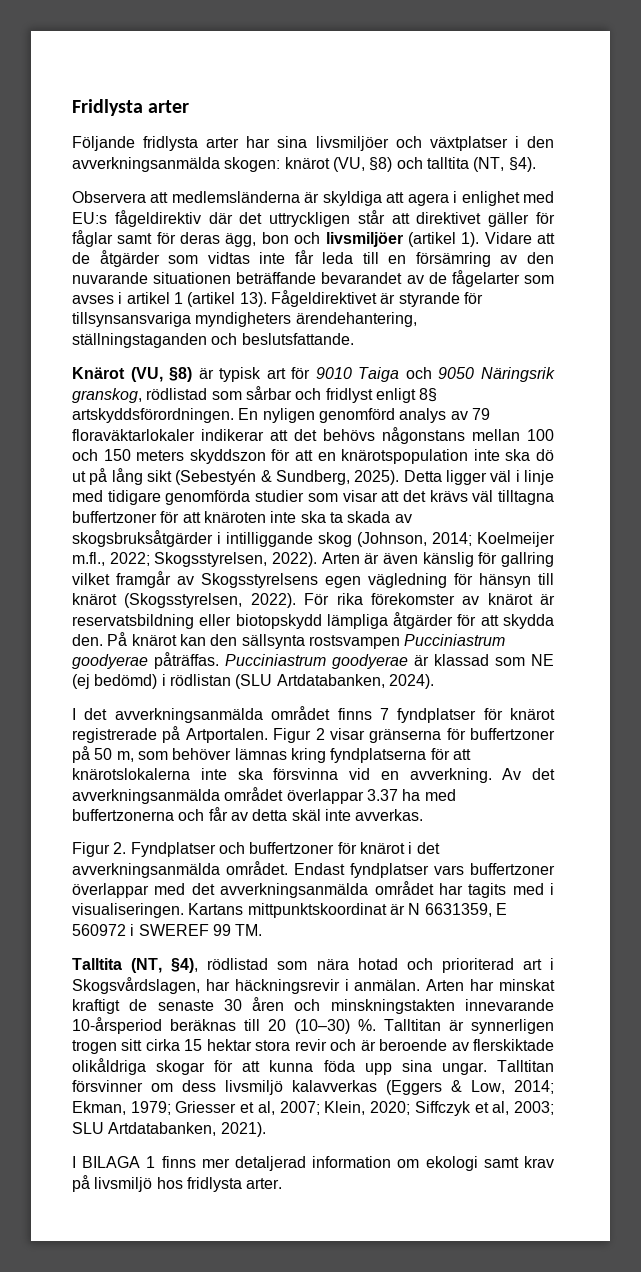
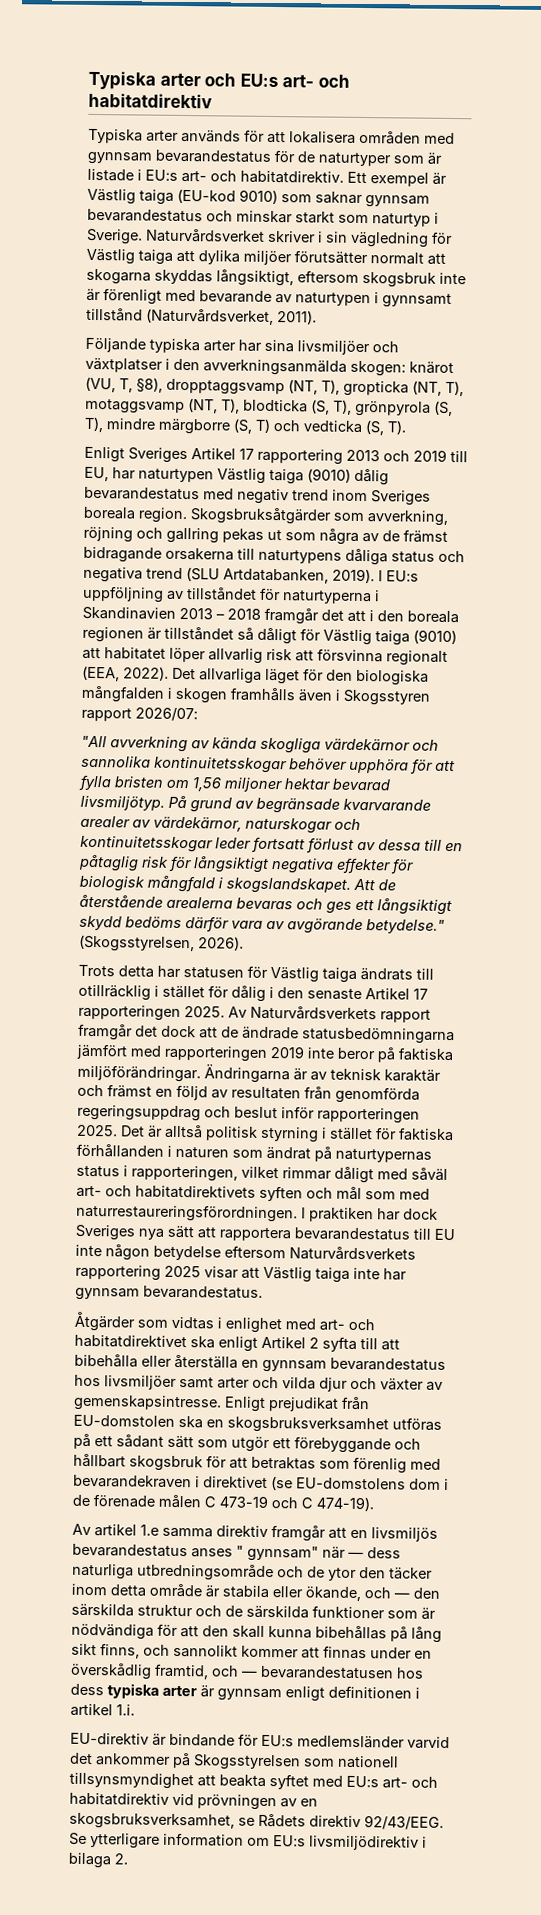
[72,99,190,116] Fridlysta arter -> [88,70,350,90] [88,92,212,109] [88,128,455,145] [87,149,442,167] [87,168,447,187] [87,188,430,208] [87,208,439,227] [86,228,453,248] [86,248,446,266] [86,268,466,288] [86,288,452,308] [86,307,317,325] Typiska arter och EU:s art- och habitatdirektiv // Typiska arter används för att lokalisera områden med gynnsam bevarandestatus för de naturtyper som är listade i EU:s art- och habitatdirektiv. Ett exempel är Västlig taiga (EU-kod 9010) som saknar gynnsam bevarandestatus och minskar starkt som naturtyp i Sverige. Naturvårdsverket skriver i sin vägledning för Västlig taiga att dylika miljöer förutsätter normalt att skogarna skyddas långsiktigt, eftersom skogsbruk inte är förenligt med bevarande av naturtypen i gynnsamt tillstånd (Naturvårdsverket, 2011).
[143,136,199,151] fridlysta -> [149,338,200,354] typiska
[369,157,536,172] [72,191,555,206] [72,210,555,227] [72,230,556,247] [72,250,555,267] [72,270,555,287] [72,290,483,307] [72,312,417,327] [72,333,354,348] [72,367,556,382] [72,386,438,403] [72,408,490,423] [72,427,554,444] [72,449,555,464] [72,468,554,485] [72,490,554,505] [72,511,412,523] [72,530,555,547] [72,552,554,567] [72,571,554,588] [72,593,555,608] [72,612,554,629] [72,632,506,649] [72,652,554,669] [72,674,434,689] [72,706,555,723] [72,726,555,743] [72,746,471,763] [72,768,555,783] [72,787,456,804] [72,807,424,821] [72,842,440,857] [72,861,555,878] [72,881,554,898] [72,903,507,918] [72,924,263,936] [72,958,555,973] [72,977,555,994] [72,997,554,1014] [72,1017,554,1034] [72,1039,554,1054] [72,1058,554,1075] [72,1080,554,1095] [72,1101,554,1116] [72,1122,266,1137] [72,1156,554,1171] [72,1175,283,1192] §8) och talltita (NT, §4). // Observera att medlemsländerna är skyldiga att agera i enlighet med EU:s fågeldirektiv där det uttryckligen står att direktivet gäller för fåglar samt för deras ägg, bon och livsmiljöer (artikel 1). Vidare att de åtgärder som vidtas inte får leda till en försämring av den nuvarande situationen beträffande bevarandet av de fågelarter som avses i artikel 1 (artikel 13). Fågeldirektivet är styrande för tillsynsansvariga myndigheters ärendehantering, ställningstaganden och beslutsfattande. // Knärot (VU, §8) är typisk art för 9010 Taiga och 9050 Näringsrik granskog, rödlistad som sårbar och fridlyst enligt 8§ artskyddsförordningen. En nyligen genomförd analys av 79 floraväktarlokaler indikerar att det behövs någonstans mellan 100 och 150 meters skyddszon för att en knärotspopulation inte ska dö ut på lång sikt (Sebestyén & Sundberg, 2025). Detta ligger väl i linje med tidigare genomförda studier som visar att det krävs väl tilltagna buffertzoner för att knäroten inte ska ta skada av skogsbruksåtgärder i intilliggande skog (Johnson, 2014; Koelmeijer m.fl., 2022; Skogsstyrelsen, 2022). Arten är även känslig för gallring vilket framgår av Skogsstyrelsens egen vägledning för hänsyn till knärot (Skogsstyrelsen, 2022). För rika förekomster av knärot är reservatsbildning eller biotopskydd lämpliga åtgärder för att skydda den. På knärot kan den sällsynta rostsvampen Pucciniastrum goodyerae påträffas. Pucciniastrum goodyerae är klassad som NE (ej bedömd) i rödlistan (SLU Artdatabanken, 2024). // I det avverkningsanmälda området finns 7 fyndplatser för knärot registrerade på Artportalen. Figur 2 visar gränserna för buffertzoner på 50 m, som behöver lämnas kring fyndplatserna för att knärotslokalerna inte ska försvinna vid en avverkning. Av det avverkningsanmälda området överlappar 3.37 ha med buffertzonerna och får av detta skäl inte avverkas. // Figur 2. Fyndplatser och buffertzoner för knärot i det avverkningsanmälda området. Endast fyndplatser vars buffertzoner överlappar med det avverkningsanmälda området har tagits med i visualiseringen. Kartans mittpunktskoordinat är N 6631359, E 560972 i SWEREF 99 TM. // Talltita (NT, §4), rödlistad som nära hotad och prioriterad art i Skogsvårdslagen, har häckningsrevir i anmälan. Arten har minskat kraftigt de senaste 30 åren och minskningstakten innevarande 10-årsperiod beräknas till 20 (10–30) %. Talltitan är synnerligen trogen sitt cirka 15 hektar stora revir och är beroende av flerskiktade olikåldriga skogar för att kunna föda upp sina ungar. Talltitan försvinner om dess livsmiljö kalavverkas (Eggers & Low, 2014; Ekman, 1979; Griesser et al, 2007; Klein, 2020; Siffczyk et al, 2003; SLU Artdatabanken, 2021). // I BILAGA 1 finns mer detaljerad information om ekologi samt krav på livsmiljö hos fridlysta arter. -> [119,377,464,397] [85,398,453,417] [84,416,407,436] [84,446,468,465] [84,466,389,486] [84,486,431,506] [83,506,448,526] [83,526,448,545] [83,546,465,566] [83,566,419,584] [82,585,380,605] [82,606,459,625] [82,626,457,646] [82,647,448,666] [82,665,429,686] [81,685,430,706] [81,707,198,722] [81,735,439,754] [81,755,455,775] [78,774,390,793] [80,795,431,814] [80,815,361,834] [80,835,463,854] [78,854,414,875] [79,875,396,894] [79,894,452,916] [79,915,445,935] [79,934,244,953] [78,964,434,983] [78,984,428,1002] [78,1004,431,1023] [78,1023,455,1045] [76,1043,454,1063] [77,1064,441,1084] [77,1084,420,1104] [77,1104,420,1124] [76,1124,454,1143] [76,1143,432,1163] [76,1165,448,1184] [76,1185,430,1202] [76,1203,438,1223] [75,1224,455,1242] [75,1244,416,1261] [75,1264,407,1283] [75,1285,263,1301] [74,1311,375,1334] [74,1334,400,1352] [74,1353,446,1373] [74,1374,443,1392] [73,1394,370,1412] [73,1414,442,1434] [73,1433,421,1454] [73,1453,441,1474] [73,1474,449,1491] [72,1494,374,1512] [72,1523,438,1542] [72,1543,401,1562] [72,1563,433,1582] [71,1583,440,1602] [71,1603,436,1620] [71,1623,442,1643] [71,1643,432,1660] [70,1662,424,1680] [70,1683,420,1702] [70,1703,135,1717] [70,1732,450,1750] [69,1752,399,1771] [69,1772,438,1790] [69,1792,318,1811] [69,1812,444,1830] [69,1832,427,1851] [68,1852,128,1869] T, §8), dropptaggsvamp (NT, T), gropticka (NT, T), motaggsvamp (NT, T), blodticka (S, T), grönpyrola (S, T), mindre märgborre (S, T) och vedticka (S, T). // Enligt Sveriges Artikel 17 rapportering 2013 och 2019 till EU, har naturtypen Västlig taiga (9010) dålig bevarandestatus med negativ trend inom Sveriges boreala region. Skogsbruksåtgärder som avverkning, röjning och gallring pekas ut som några av de främst bidragande orsakerna till naturtypens dåliga status och negativa trend (SLU Artdatabanken, 2019). I EU:s uppföljning av tillståndet för naturtyperna i Skandinavien 2013 – 2018 framgår det att i den boreala regionen är tillståndet så dåligt för Västlig taiga (9010) att habitatet löper allvarlig risk att försvinna regionalt (EEA, 2022). Det allvarliga läget för den biologiska mångfalden i skogen framhålls även i Skogsstyren rapport 2026/07: // "All avverkning av kända skogliga värdekärnor och sannolika kontinuitetsskogar behöver upphöra för att fylla bristen om 1,56 miljoner hektar bevarad livsmiljötyp. På grund av begränsade kvarvarande arealer av värdekärnor, naturskogar och kontinuitetsskogar leder fortsatt förlust av dessa till en påtaglig risk för långsiktigt negativa effekter för biologisk mångfald i skogslandskapet. Att de återstående arealerna bevaras och ges ett långsiktigt skydd bedöms därför vara av avgörande betydelse." (Skogsstyrelsen, 2026). // Trots detta har statusen för Västlig taiga ändrats till otillräcklig i stället för dålig i den senaste Artikel 17 rapporteringen 2025. Av Naturvårdsverkets rapport framgår det dock att de ändrade statusbedömningarna jämfört med rapporteringen 2019 inte beror på faktiska miljöförändringar. Ändringarna är av teknisk karaktär och främst en följd av resultaten från genomförda regeringsuppdrag och beslut inför rapporteringen 2025. Det är alltså politisk styrning i stället för faktiska förhållanden i naturen som ändrat på naturtypernas status i rapporteringen, vilket rimmar dåligt med såväl art- och habitatdirektivets syften och mål som med naturrestaureringsförordningen. I praktiken har dock Sveriges nya sätt att rapportera bevarandestatus till EU inte någon betydelse eftersom Naturvårdsverkets rapportering 2025 visar att Västlig taiga inte har gynnsam bevarandestatus. // Åtgärder som vidtas i enlighet med art- och habitatdirektivet ska enligt Artikel 2 syfta till att bibehålla eller återställa en gynnsam bevarandestatus hos livsmiljöer samt arter och vilda djur och växter av gemenskapsintresse. Enligt prejudikat från EU-domstolen ska en skogsbruksverksamhet utföras på ett sådant sätt som utgör ett förebyggande och hållbart skogsbruk för att betraktas som förenlig med bevarandekraven i direktivet (se EU-domstolens dom i de förenade målen C 473-19 och C 474-19). // Av artikel 1.e samma direktiv framgår att en livsmiljös bevarandestatus anses " gynnsam" när — dess naturliga utbredningsområde och de ytor den täcker inom detta område är stabila eller ökande, och — den särskilda struktur och de särskilda funktioner som är nödvändiga för att den skall kunna bibehållas på lång sikt finns, och sannolikt kommer att finnas under en överskådlig framtid, och — bevarandestatusen hos dess typiska arter är gynnsam enligt definitionen i artikel 1.i. // EU-direktiv är bindande för EU:s medlemsländer varvid det ankommer på Skogsstyrelsen som nationell tillsynsmyndighet att beakta syftet med EU:s art- och habitatdirektiv vid prövningen av en skogsbruksverksamhet, se Rådets direktiv 92/43/EEG. Se ytterligare information om EU:s livsmiljödirektiv i bilaga 2.

